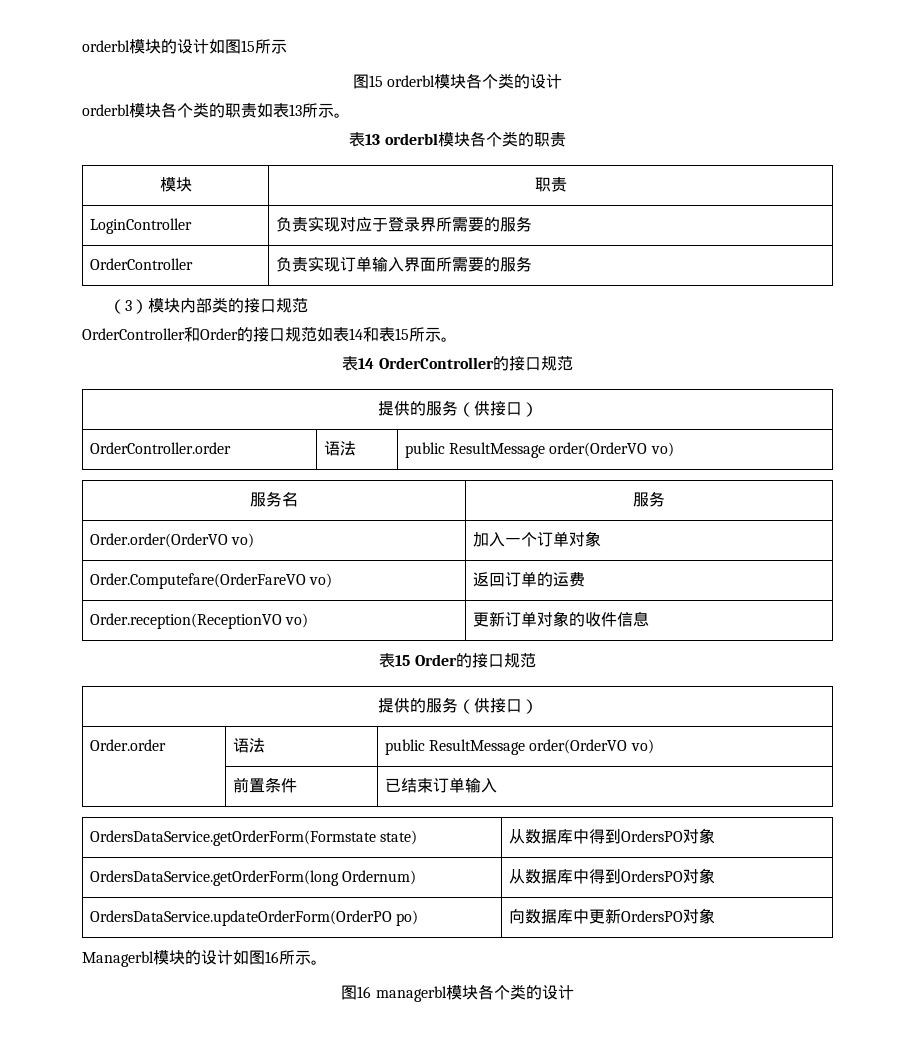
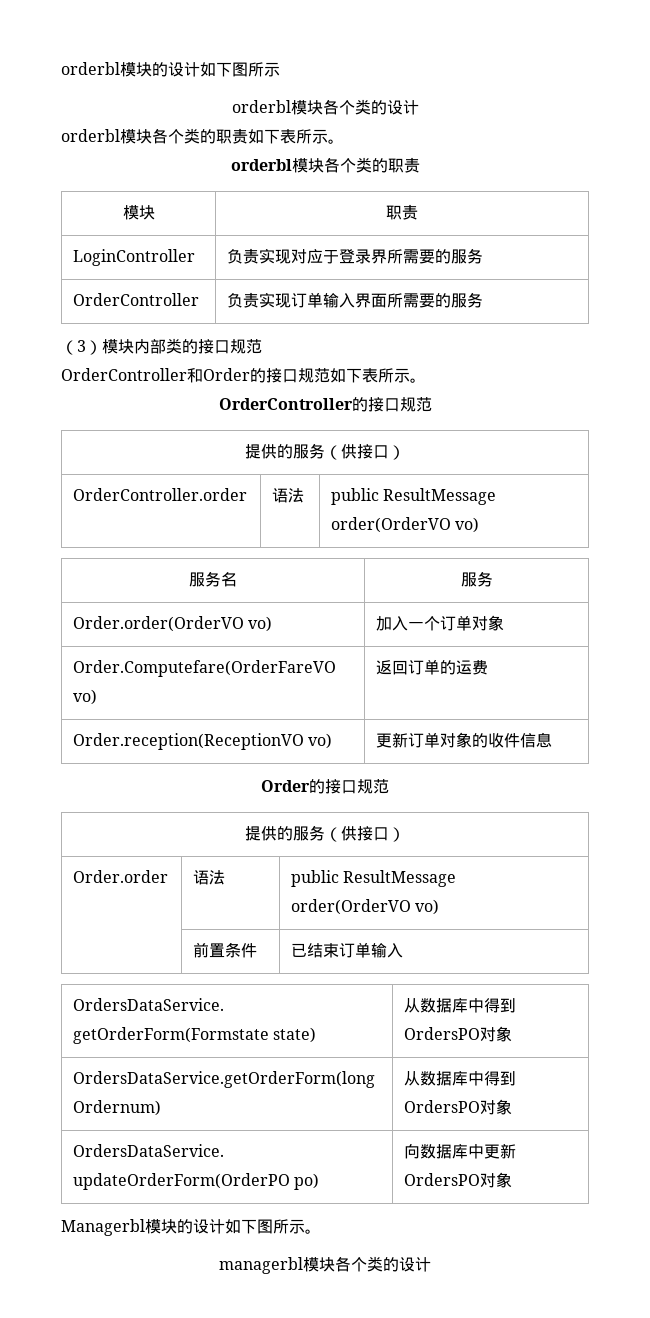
[225,39,255,54] 图15 -> [216,62,248,77] 下图
[352,74,383,89] 图15 -> (280, 69) none
[273,103,350,118] [349,132,381,147] 表13所示。 // 表13 -> [264,129,344,144] 下表所示。 //
[333,327,457,342] [342,356,375,371] 表14和表15所示。 // 表14 -> [346,368,426,383] 下表所示。 //
[379,653,411,668] 表15 -> (553, 740) none
[249,950,327,965] [341,985,372,1000] 图16所示。 // 图16 -> [241,1219,321,1234] 下图所示。 //

